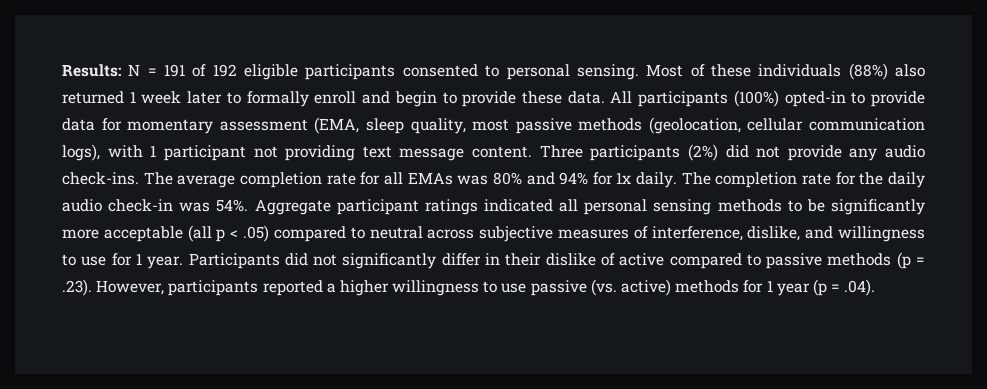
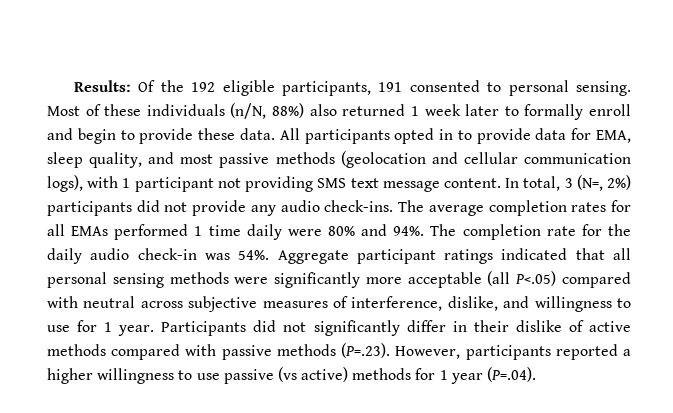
[128,64,396,80] N = 191 of 192 eligible participants -> [138,80,403,96] Of the 192 eligible participants, 191
[848,63,888,80] (88%) -> [230,103,305,119] (n/N, 88%)
[733,90,846,107] (100%) opted-in -> [394,128,454,144] opted in
[127,117,360,134] momentary assessment (EMA, -> [596,130,631,143] EMA,
(466, 126) none -> [148,152,175,164] and
[648,117,741,134] (geolocation, -> [340,151,458,168] (geolocation and
(356, 153) none -> [317,178,347,188] SMS
[539,144,718,161] Three participants (2%) -> [505,175,631,191] [47,201,132,216] In total, 3 (N=, 2%) participants
[326,173,356,185] rate -> [571,202,607,212] rates
[457,172,678,188] was 80% and 94% for 1x daily. -> [114,224,425,240] performed 1 time daily were 80% and 94%.
(553, 205) none -> [575,248,605,260] that
[787,199,825,212] to be -> [234,277,269,284] were
[216,225,365,242] p < .05) compared to -> [515,271,631,288] [47,296,78,308] P<.05) compared with
[669,252,925,269] [62,279,92,296] compared to passive methods (p = .23). -> [47,343,391,360] methods compared with passive methods (P=.23).
[590,279,617,296] (vs. -> [277,367,297,382] (vs
[812,279,876,296] (p = .04). -> [487,367,537,382] (P=.04).

